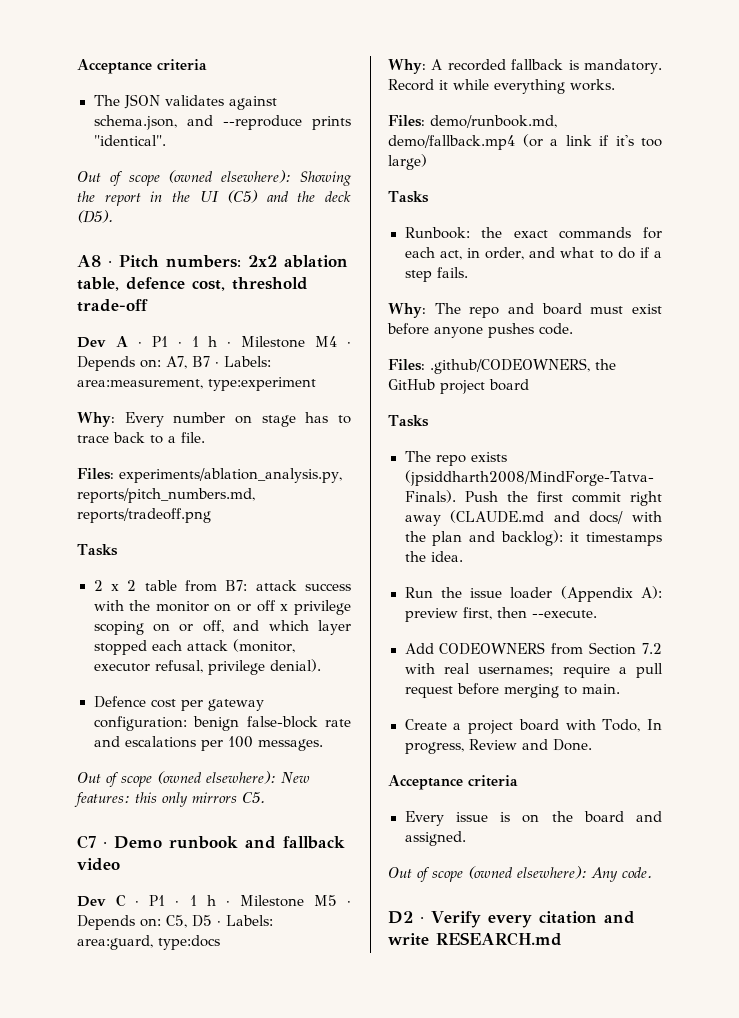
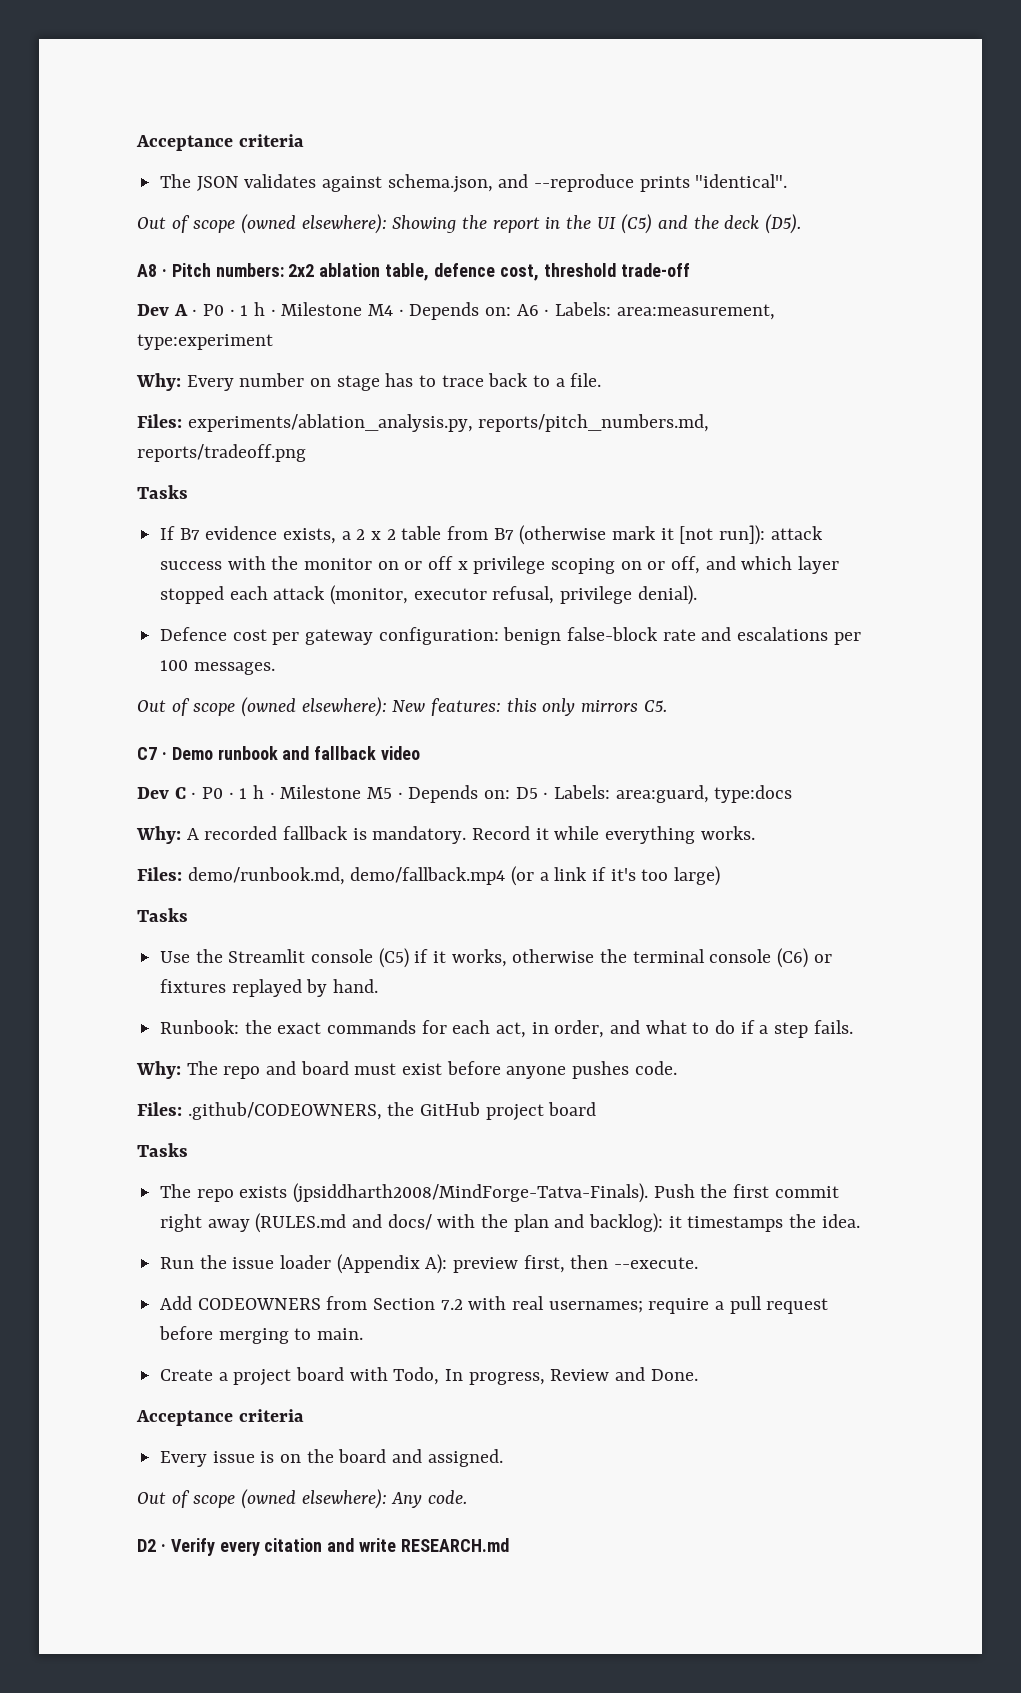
[151,336,168,347] P1 -> [203,304,225,316] P0
[166,356,210,369] A7, B7 -> [516,304,539,316] A6
(118, 550) none -> [160,526,351,544] If B7 evidence exists, a
[225,580,248,591] B7: -> [493,525,766,545] B7 (otherwise mark it [not run]):
[149,895,166,906] P1 -> [202,787,224,799] P0
[166,915,187,928] C5, -> (511, 794) none
(429, 197) none -> [160,948,832,968] [160,979,379,997] // Use the Streamlit console (C5) if it works, otherwise the terminal console (C6) or fixtures replayed by hand.
[450,510,545,523] (CLAUDE.md -> [255,1213,347,1233] (RULES.md

